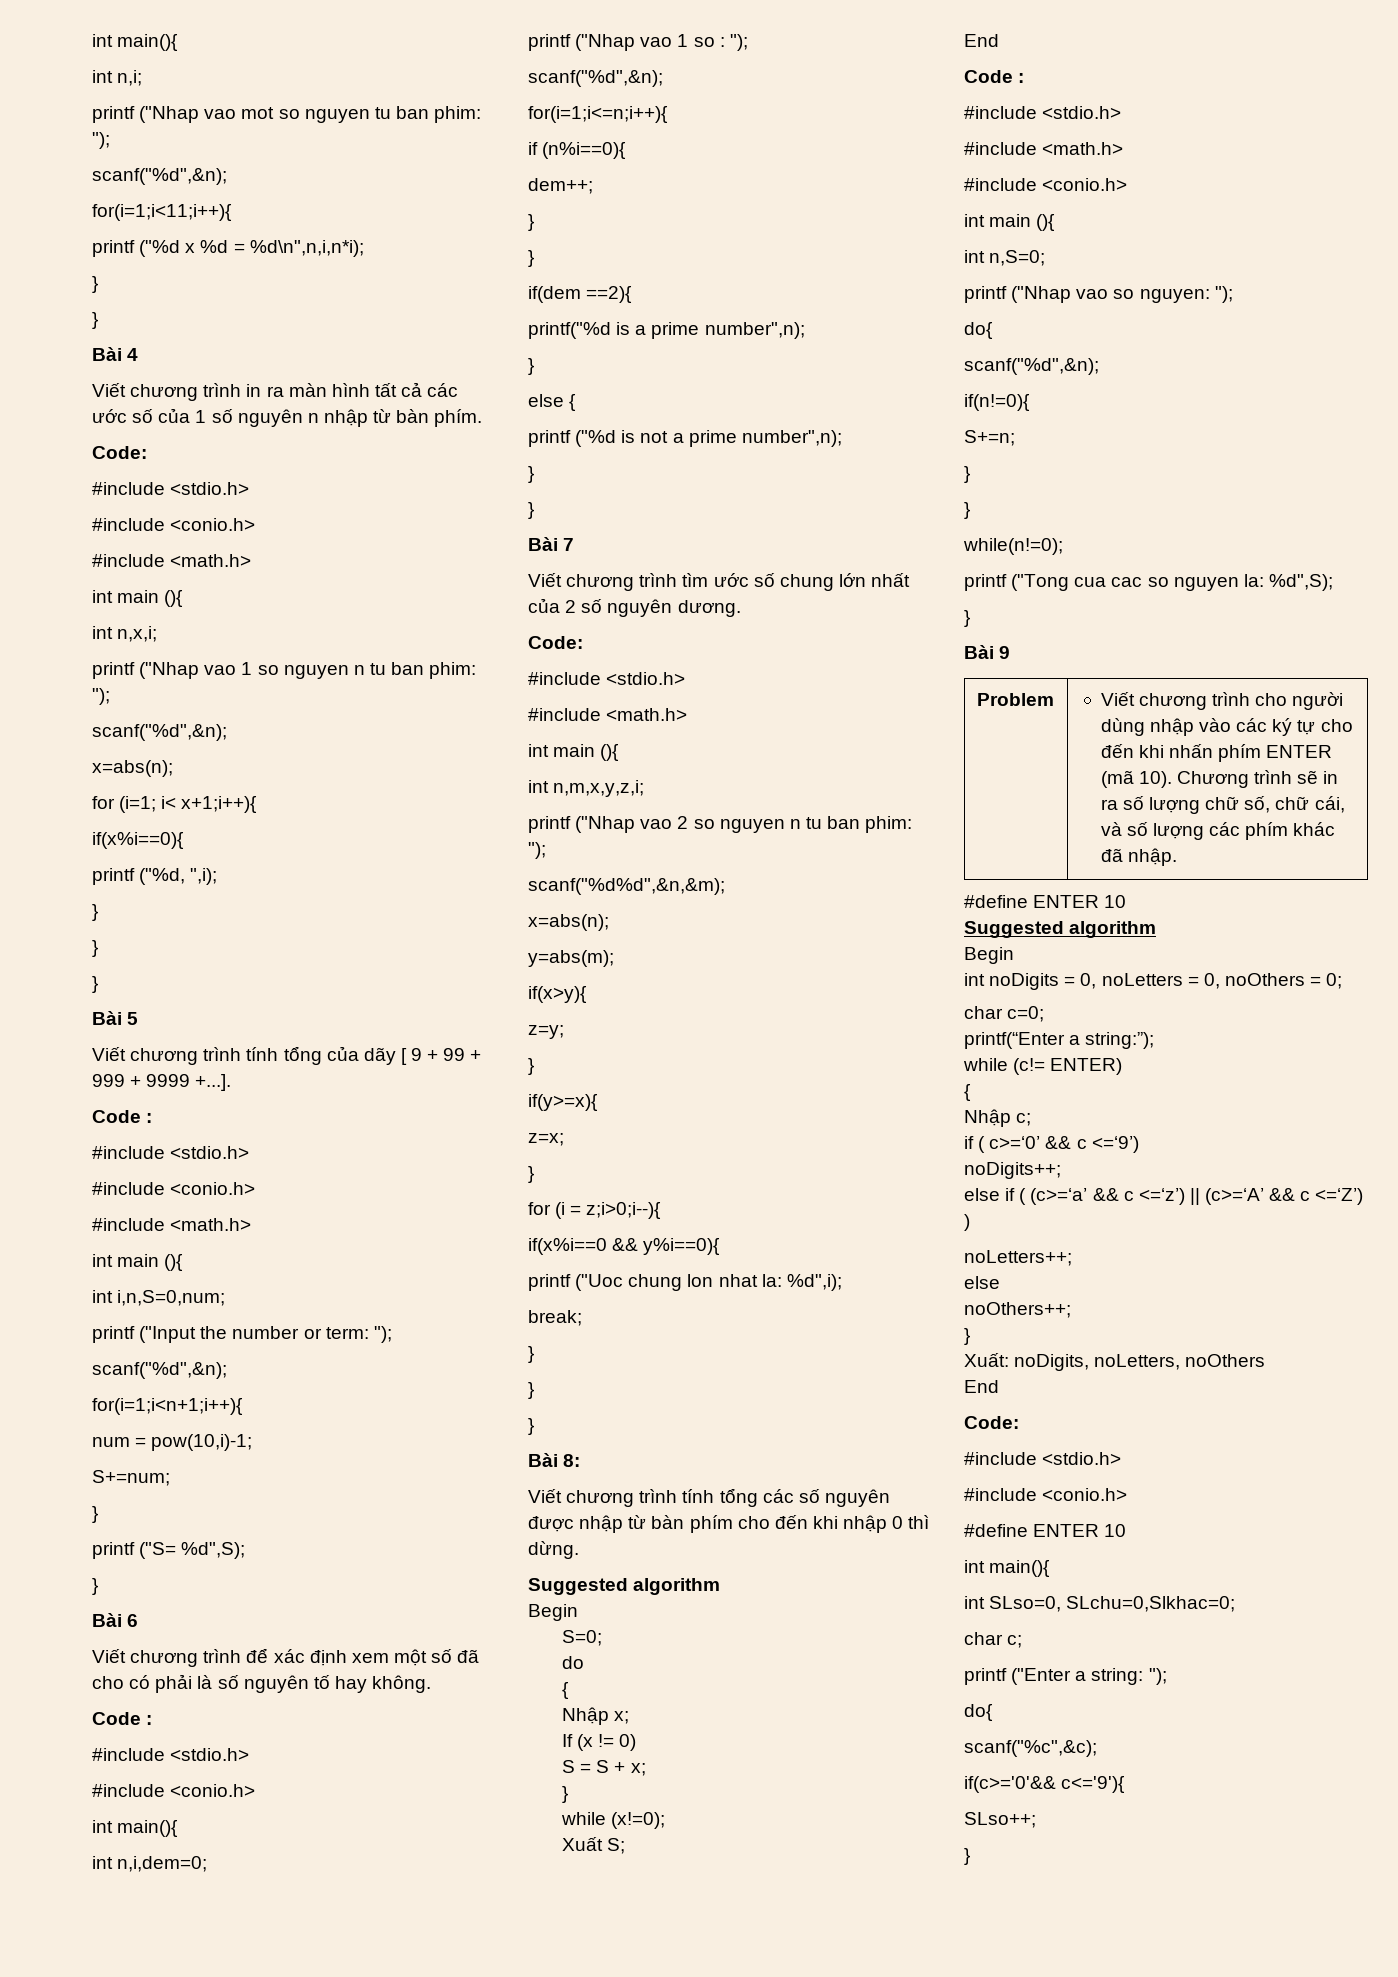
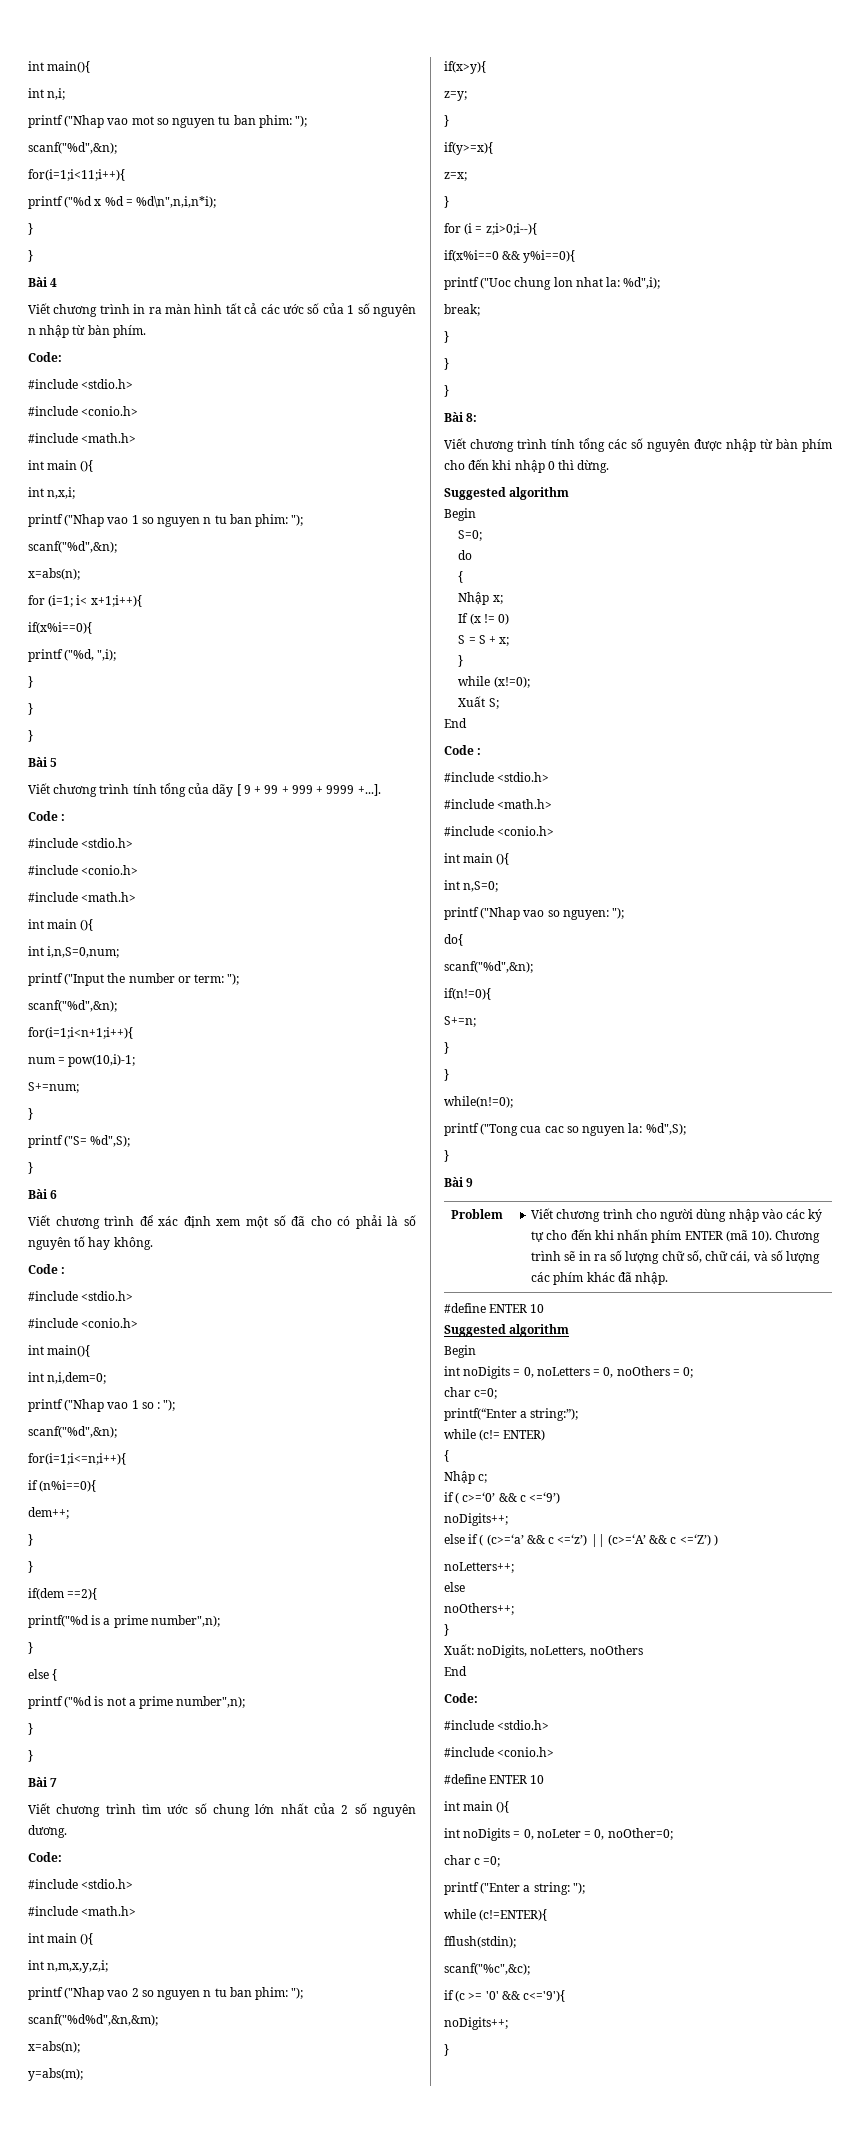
[989,1560,1051,1577] [964,1596,1236,1612] [964,1632,1023,1648] main(){ // int SLso=0, SLchu=0,Slkhac=0; // char c; -> [463,1801,510,1813] [444,1828,673,1841] [444,1855,501,1867] main (){ // int noDigits = 0, noLeter = 0, noOther=0; // char c =0;
[964,1704,993,1721] [964,1740,1097,1757] [964,1776,1056,1793] do{ // scanf("%c",&c); // if(c>='0'&& -> [444,1909,548,1921] [444,1936,516,1948] [444,1963,530,1975] [444,1990,520,2002] while (c!=ENTER){ // fflush(stdin); // scanf("%c",&c); // if (c >= '0' &&
[964,1812,1036,1828] SLso++; -> [444,2017,508,2030] noDigits++;

